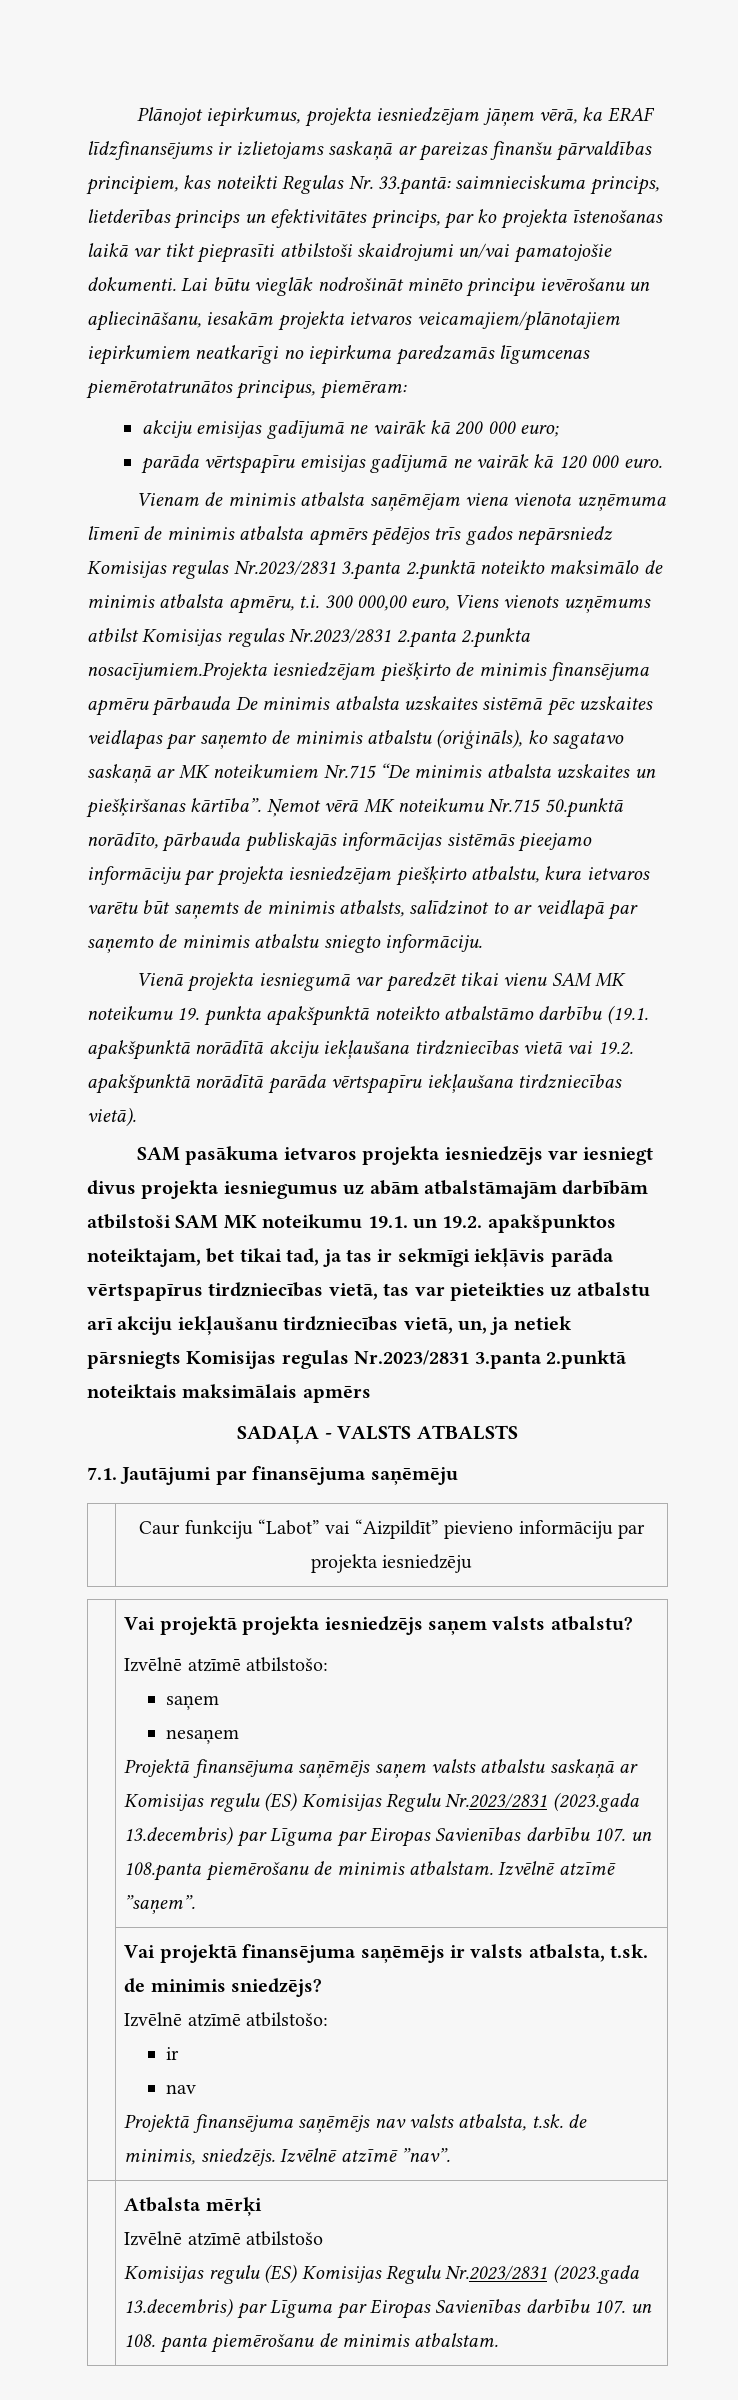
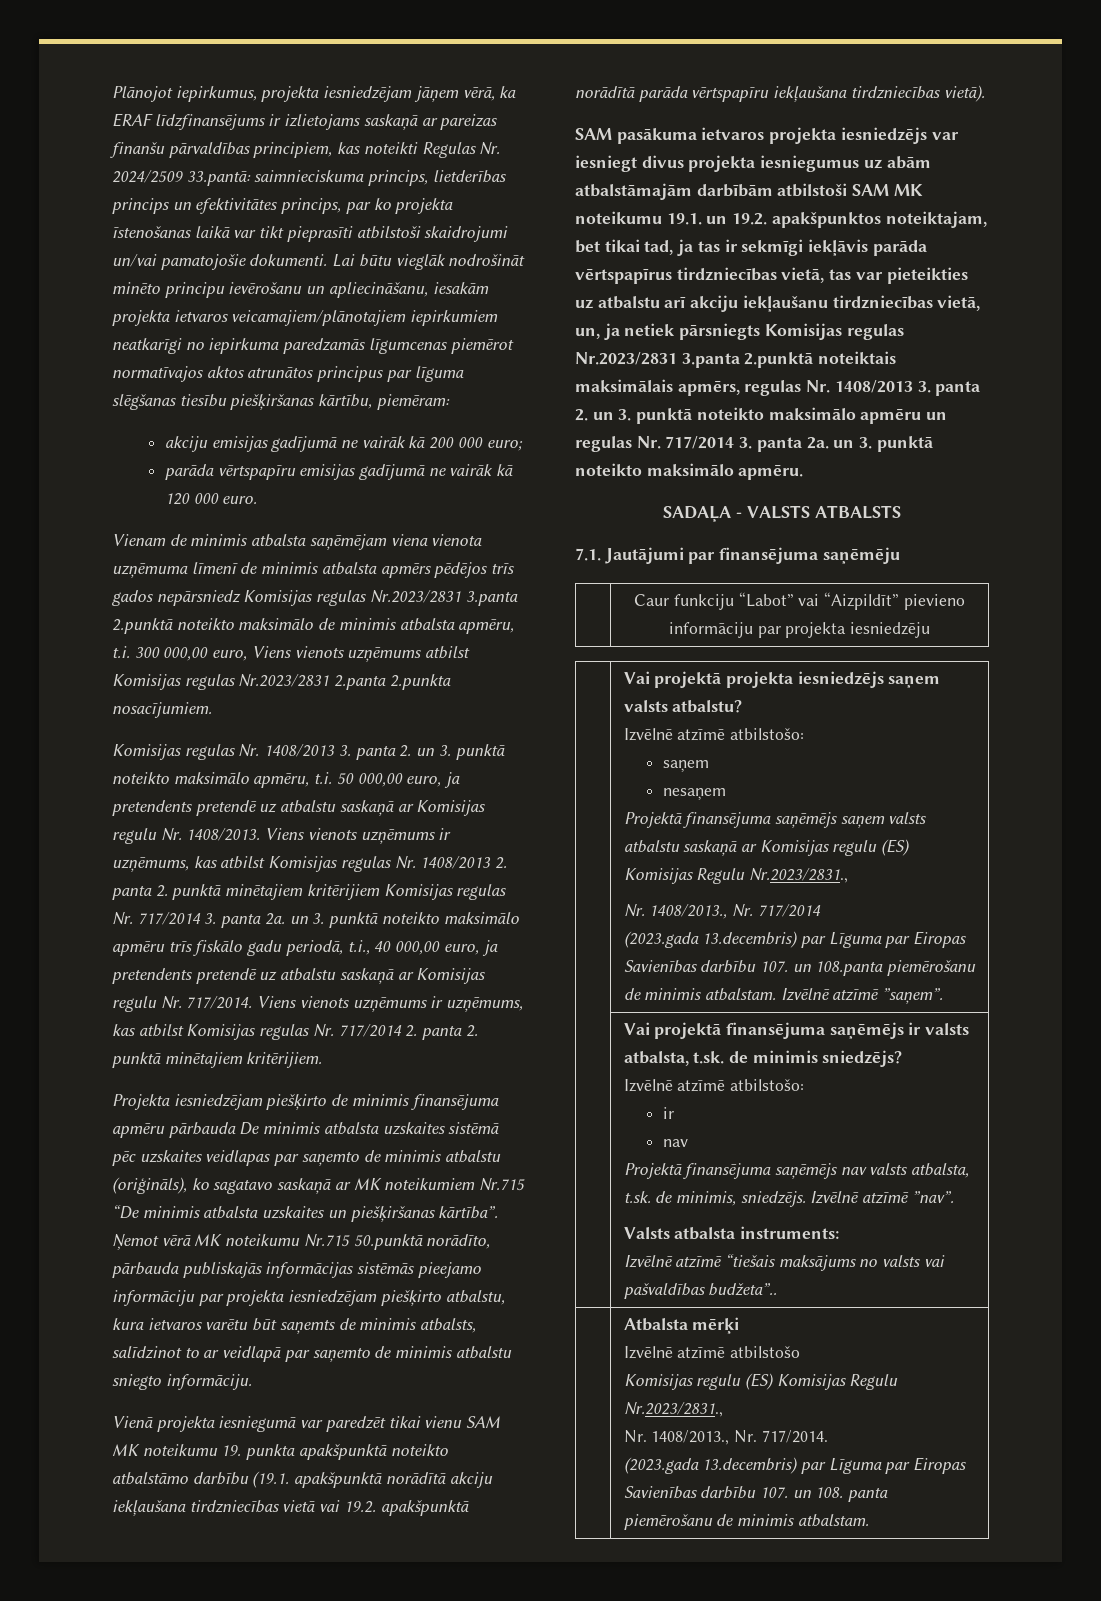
(373, 182) none -> [112,170,183,183] 2024/2509
[86,380,316,399] piemērotatrunātos principus, -> [450,338,514,354] [112,366,464,382] [112,394,373,410] piemērot normatīvajos aktos atrunātos principus par līguma slēgšanas tiesību piešķiršanas kārtību,
[87,662,267,680] nosacījumiem.Projekta -> [112,702,212,718] [112,744,505,760] [112,772,461,788] [112,800,486,816] [112,828,452,844] [112,856,508,872] [112,884,507,900] [112,912,519,928] [112,940,498,956] [112,968,486,984] [112,996,524,1012] [112,1024,478,1040] [112,1052,323,1068] [112,1094,170,1110] nosacījumiem. // Komisijas regulas Nr. 1408/2013 3. panta 2. un 3. punktā noteikto maksimālo apmēru, t.i. 50 000,00 euro, ja pretendents pretendē uz atbalstu saskaņā ar Komisijas regulu Nr. 1408/2013. Viens vienots uzņēmums ir uzņēmums, kas atbilst Komisijas regulas Nr. 1408/2013 2. panta 2. punktā minētajiem kritērijiem Komisijas regulas Nr. 717/2014 3. panta 2a. un 3. punktā noteikto maksimālo apmēru trīs fiskālo gadu periodā, t.i., 40 000,00 euro, ja pretendents pretendē uz atbalstu saskaņā ar Komisijas regulu Nr. 717/2014. Viens vienots uzņēmums ir uzņēmums, kas atbilst Komisijas regulas Nr. 717/2014 2. panta 2. punktā minētajiem kritērijiem. // Projekta
[302,1386,371,1403] apmērs -> [677,380,981,396] [575,407,948,424] [575,436,933,452] [575,463,804,480] apmērs, regulas Nr. 1408/2013 3. panta 2. un 3. punktā noteikto maksimālo apmēru un regulas Nr. 717/2014 3. panta 2a. un 3. punktā noteikto maksimālo apmēru.
[445,1793,548,1808] Nr.2023/2831 -> [748,868,848,883] [623,904,821,919] Nr.2023/2831., // Nr. 1408/2013., Nr. 717/2014 //
(450, 2155) none -> [623,1226,839,1240] [623,1254,945,1271] [623,1283,778,1299] // Valsts atbalsta instruments: // Izvēlnē atzīmē “tiešais maksājums no valsts vai pašvaldības budžeta”..
[445,2265,548,2280] Nr.2023/2831 -> [623,1402,723,1417] [623,1430,828,1445] Nr.2023/2831., // Nr. 1408/2013., Nr. 717/2014. //

